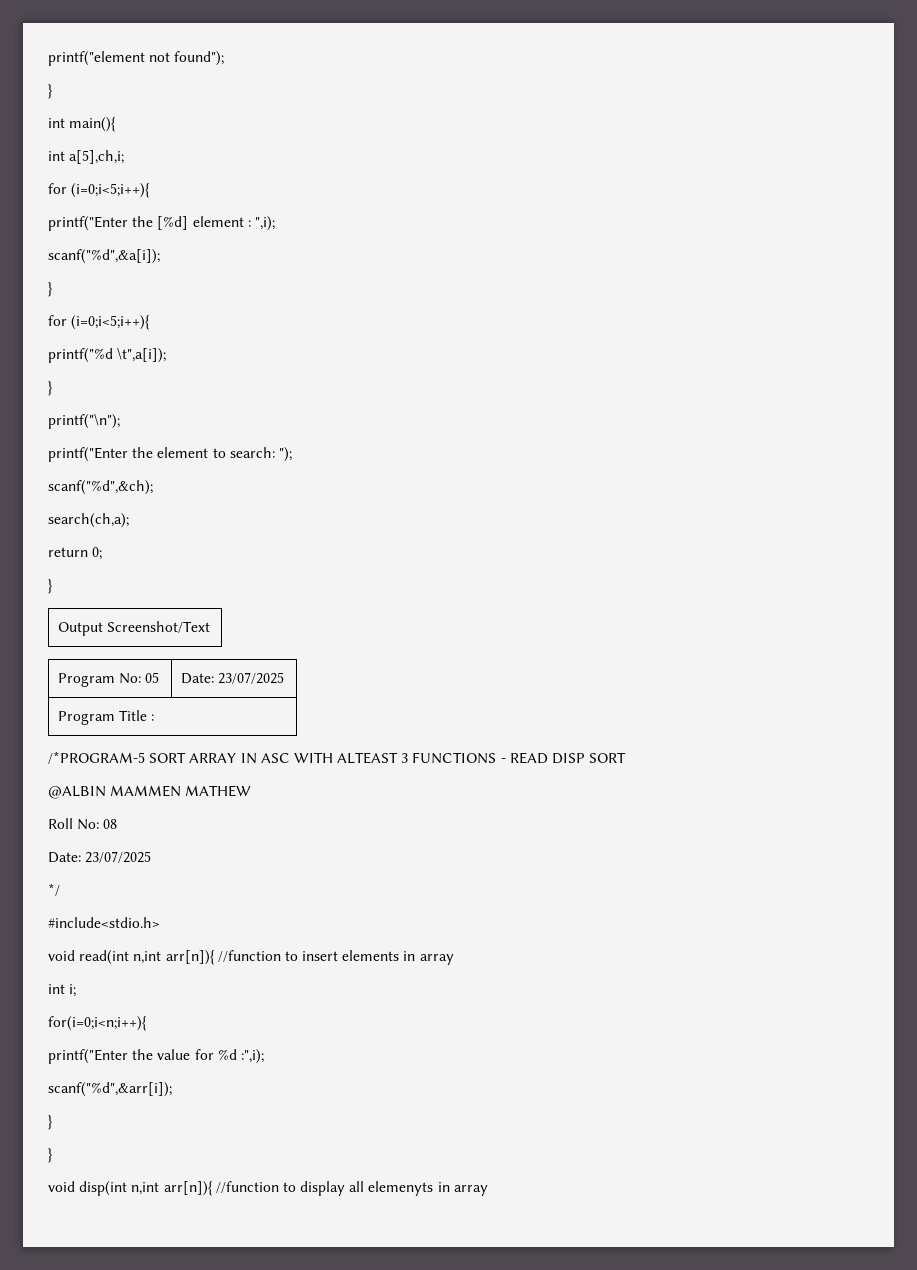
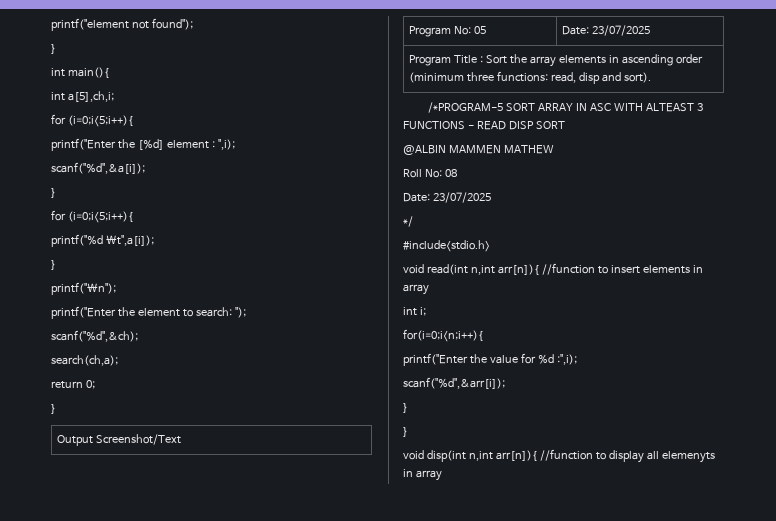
(154, 717) none -> [485,54,703,67] [408,71,651,84] Sort the array elements in ascending order (minimum three functions: read, disp and sort).

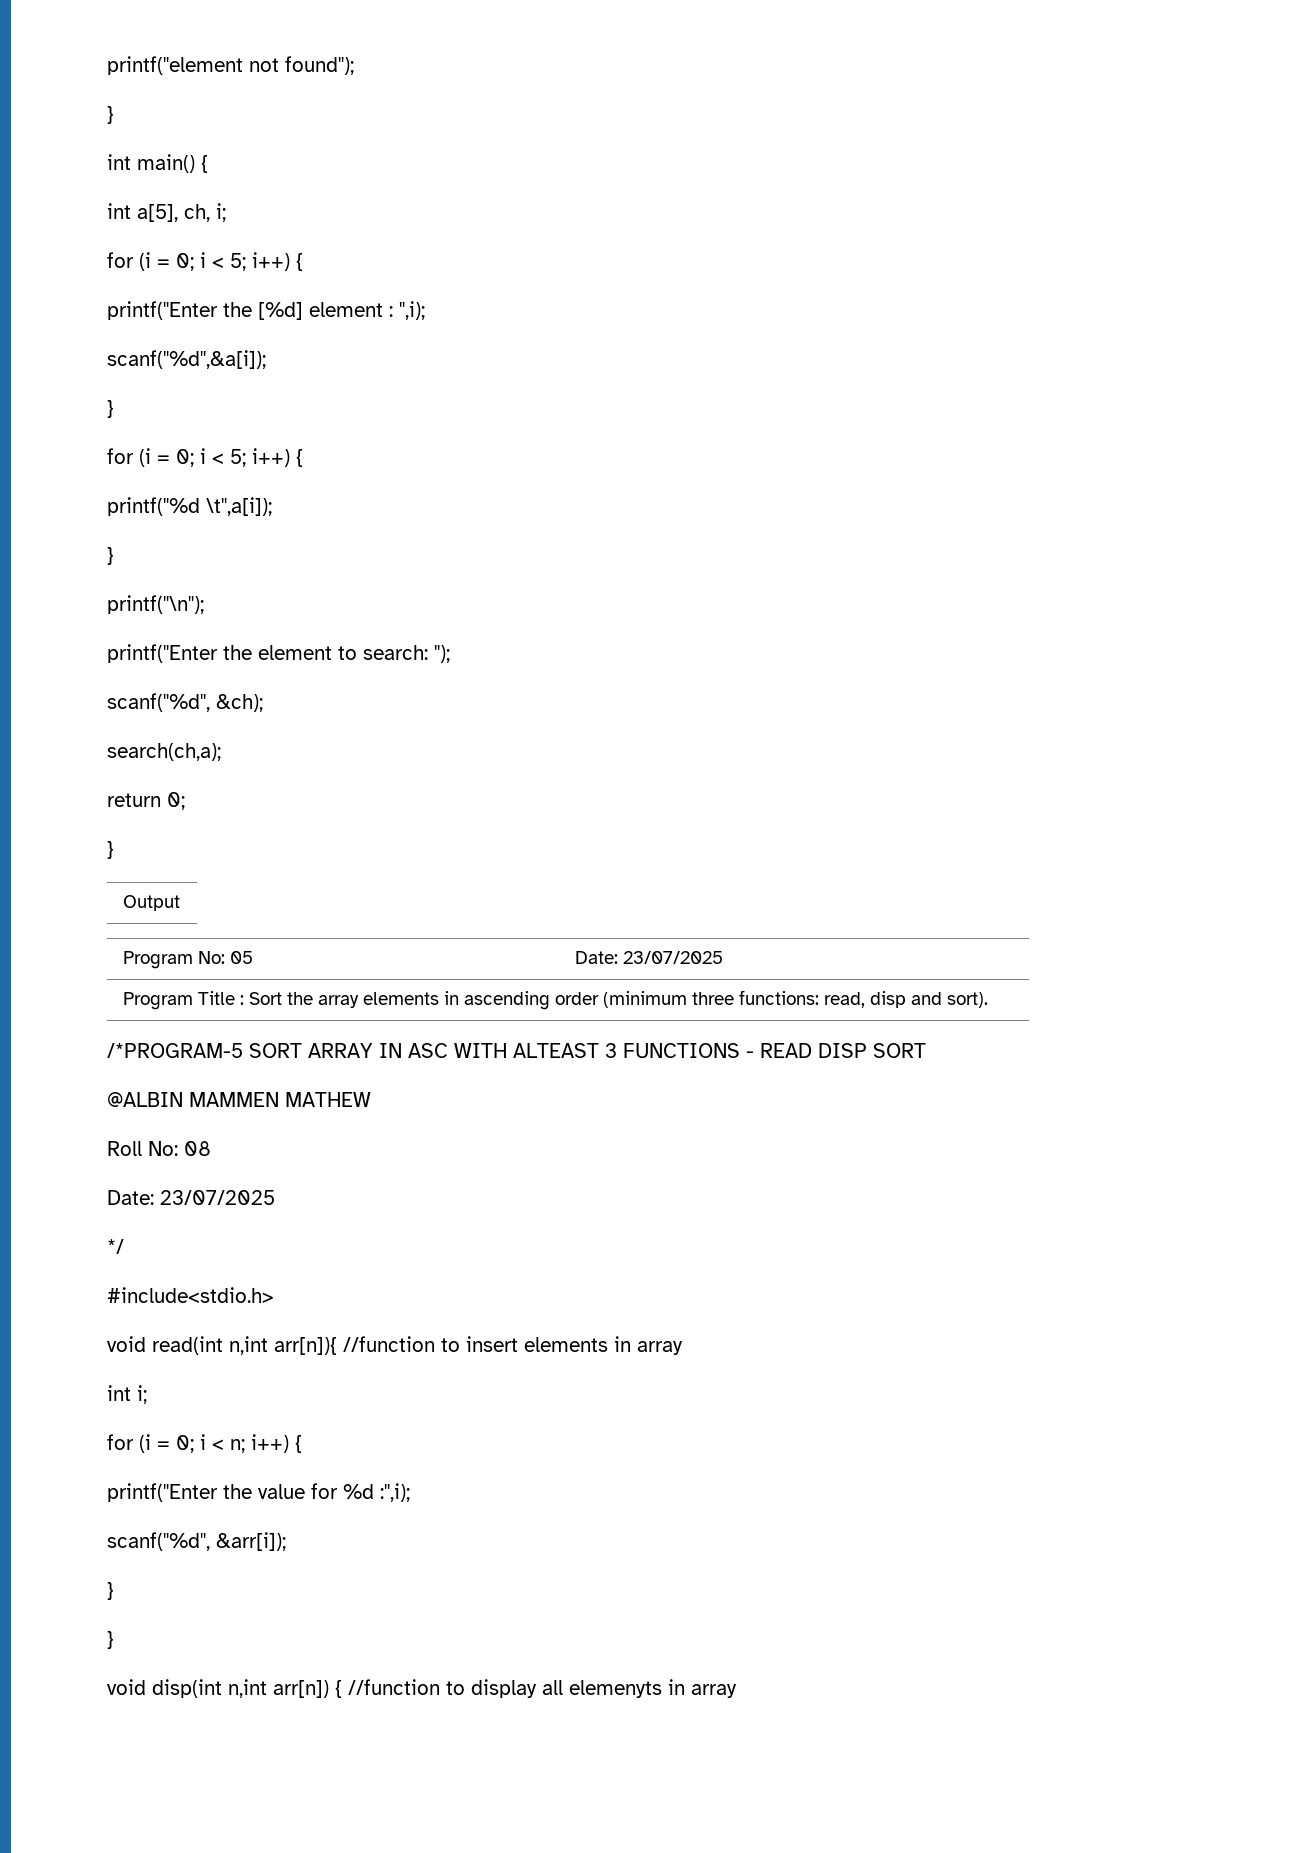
[67,67,109,78] [51,91,114,102] [51,114,133,127] main(){ // int a[5],ch,i; // for (i=0;i<5;i++){ -> [137,154,208,173] [107,203,226,222] [107,252,303,271] main() { // int a[5], ch, i; // for (i = 0; i < 5; i++) {
[67,211,133,223] (i=0;i<5;i++){ -> [139,448,303,467] (i = 0; i < 5; i++) {
[51,330,138,342] scanf("%d",&ch); -> [107,693,263,712] scanf("%d", &ch);
[95,434,181,445] Screenshot/Text -> (180, 903) none
[403,329,483,342] for(i=0;i<n;i++){ -> [107,1434,302,1453] for (i = 0; i < n; i++) {
[403,377,505,389] scanf("%d",&arr[i]); -> [107,1532,286,1551] scanf("%d", &arr[i]);
[495,450,537,461] arr[n]){ -> [273,1680,342,1698] arr[n]) {

